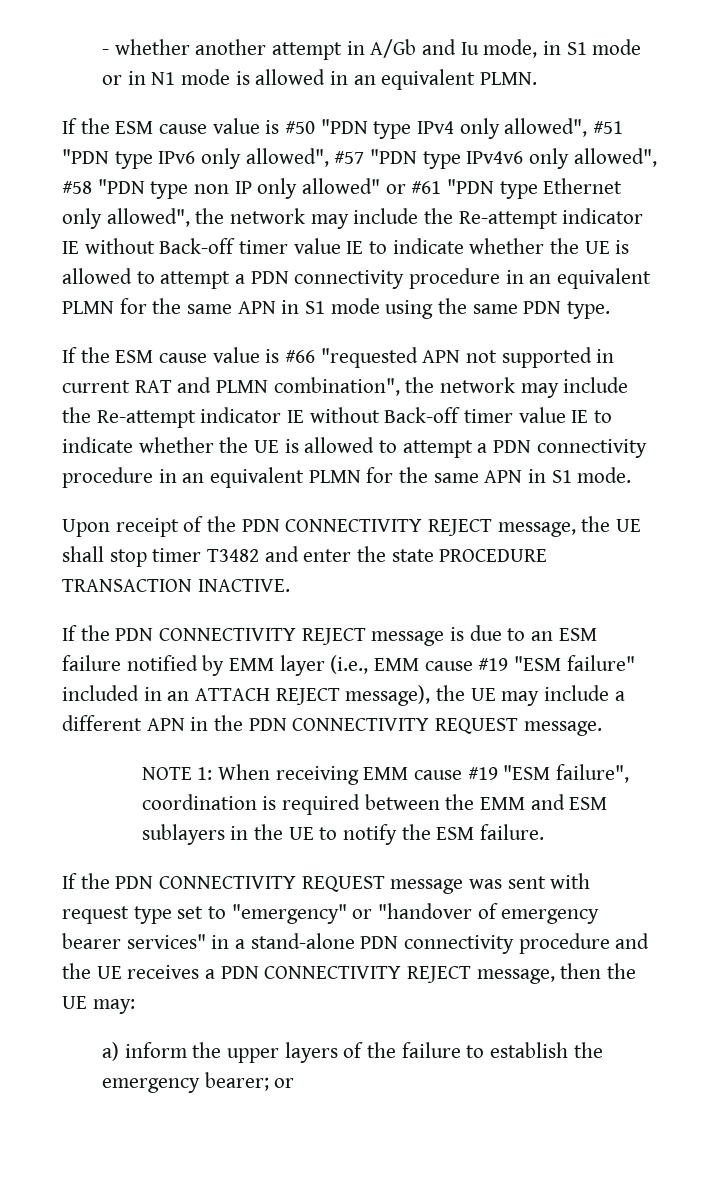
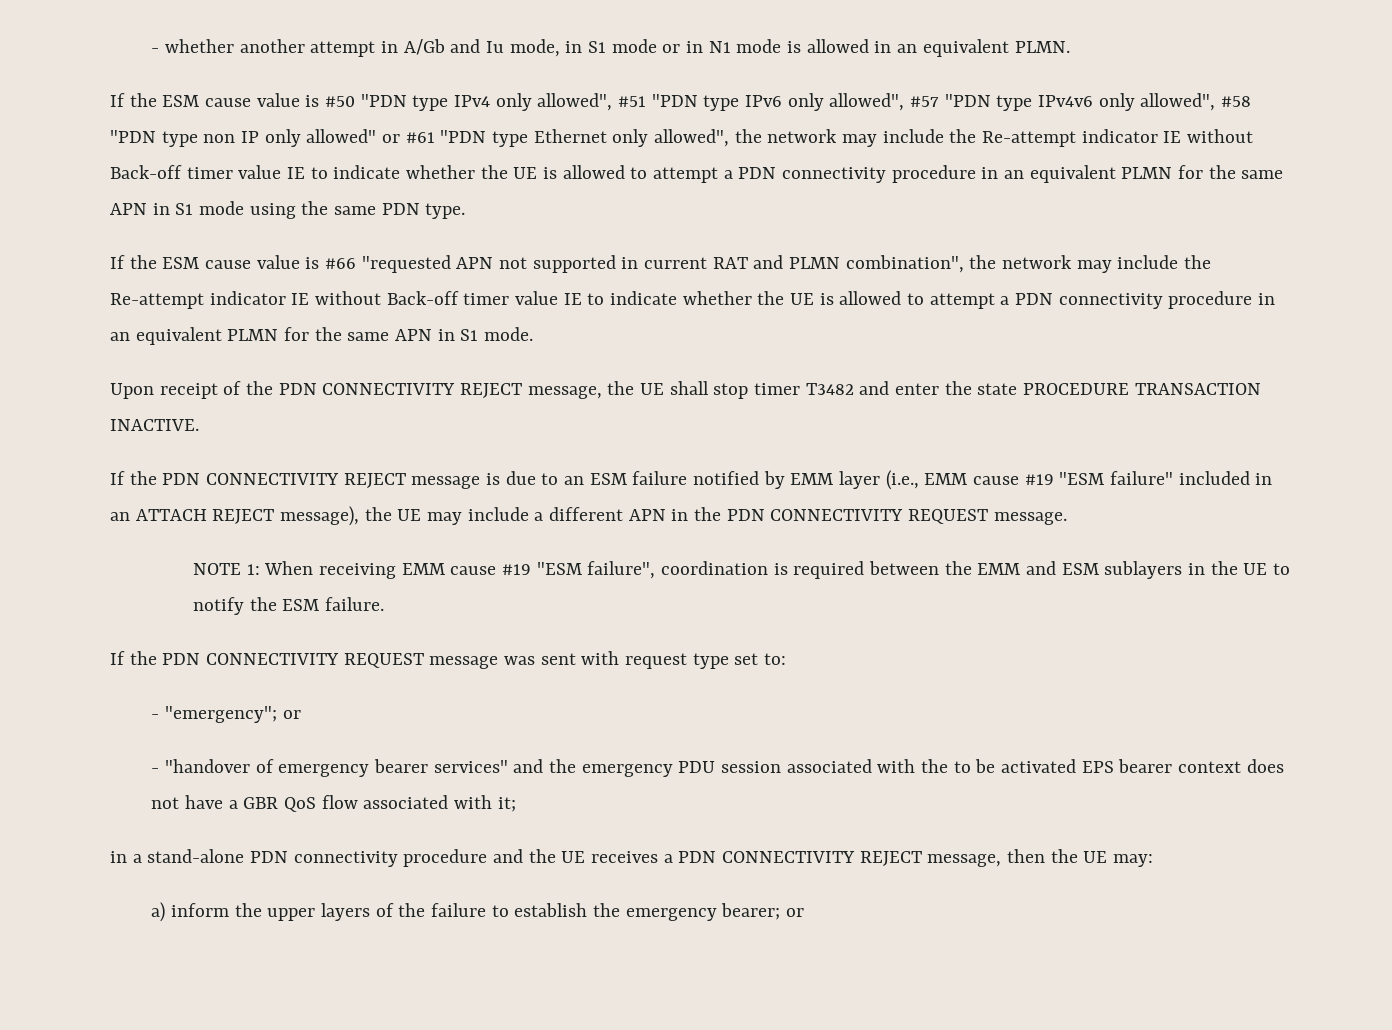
[208,904,373,924] to "emergency" or -> [764,653,787,665] [151,706,301,723] [151,768,160,773] to: // - "emergency"; or // -
(206, 941) none -> [513,759,1284,777] [151,795,516,812] and the emergency PDU session associated with the to be activated EPS bearer context does not have a GBR QoS flow associated with it; //

